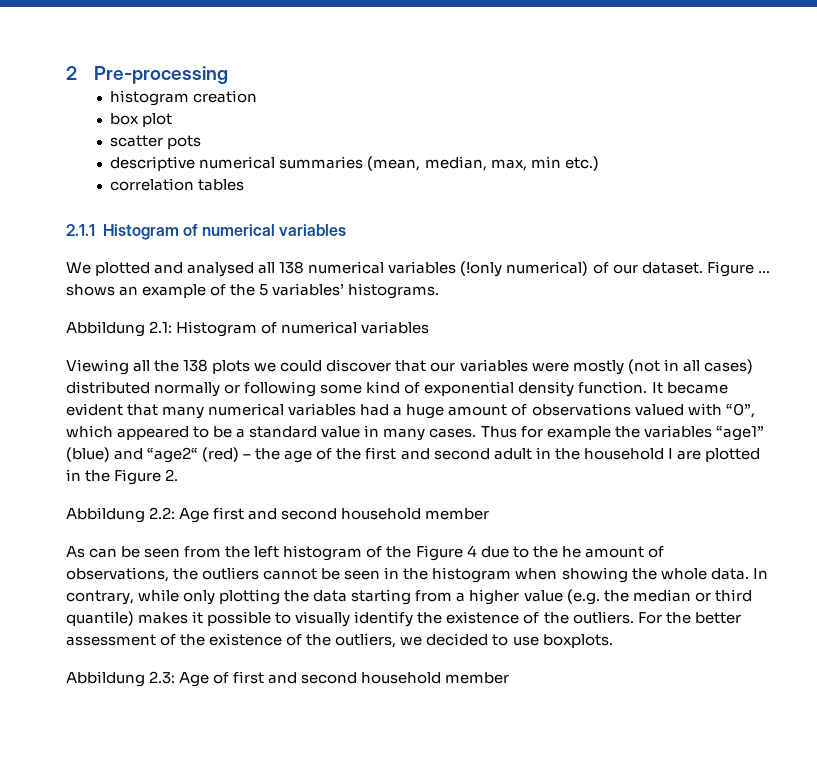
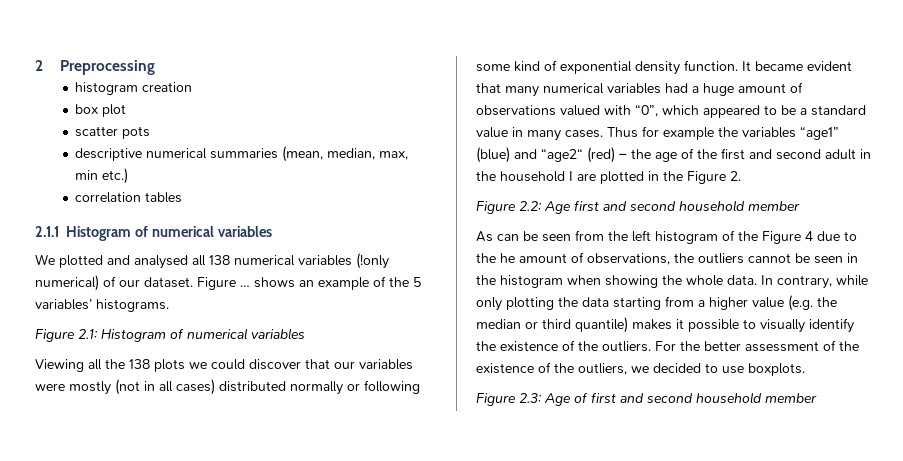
[93,66,228,84] Pre-processing -> [60,60,156,75] Preprocessing
[66,321,145,337] Abbildung -> [35,329,75,342] Figure
[66,507,145,523] Abbildung -> [476,201,516,214] Figure
[66,671,145,687] Abbildung -> [476,393,516,406] Figure

